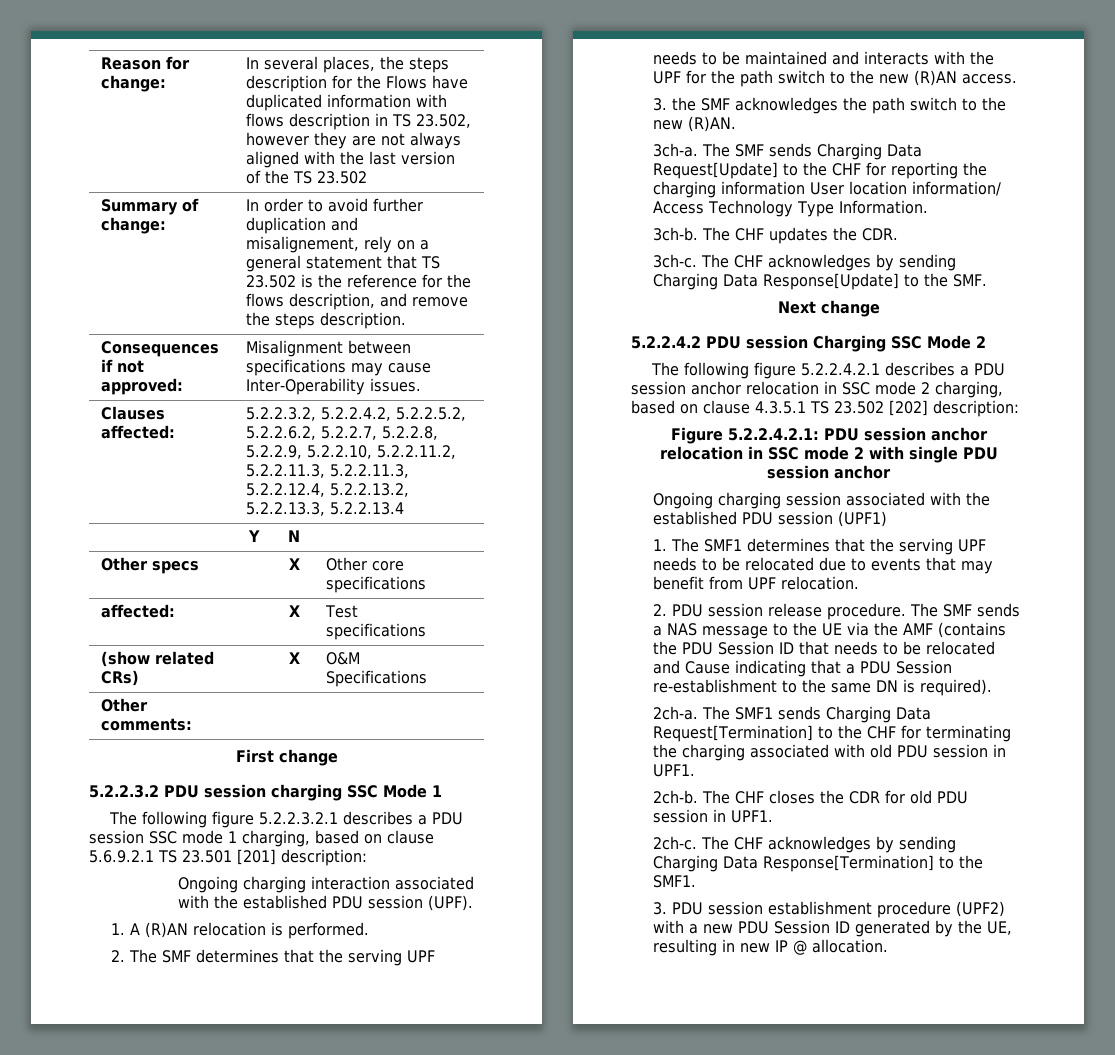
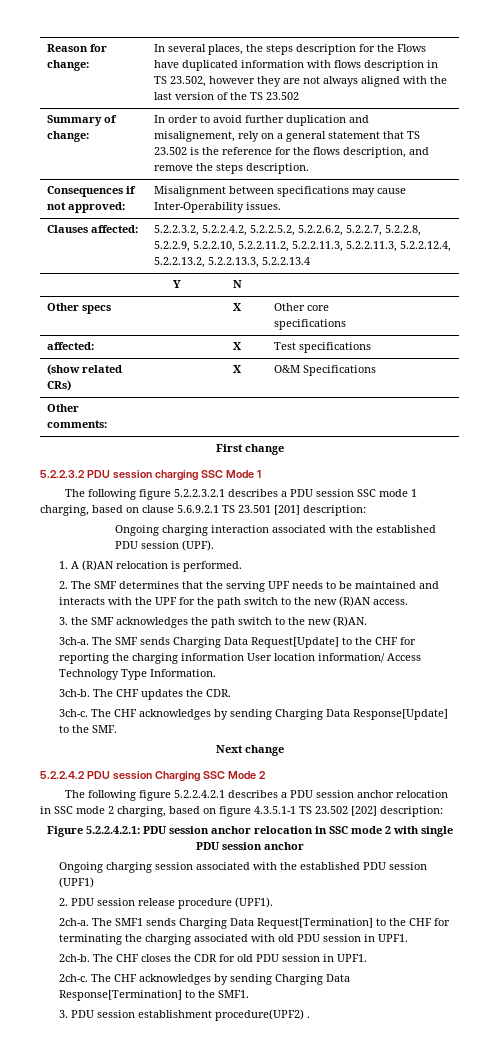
[703,400,806,414] clause 4.3.5.1 -> [219,806,296,817] figure 4.3.5.1-1
[653,538,987,555] [653,557,994,574] [653,576,860,590] [653,603,1021,620] [653,622,1007,639] [653,641,996,655] [653,660,953,677] [653,679,993,696] 1. The SMF1 determines that the serving UPF needs to be relocated due to events that may benefit from UPF relocation. // 2. PDU session release procedure. The SMF sends a NAS message to the UE via the AMF (contains the PDU Session ID that needs to be relocated and Cause indicating that a PDU Session re-establishment to the same DN is required). -> [58,897,273,909] 2. PDU session release procedure (UPF1).
[877,901,1006,918] [653,920,1013,937] [653,939,889,956] procedure (UPF2) with a new PDU Session ID generated by the UE, resulting in new IP @ allocation. -> [214,1009,310,1021] procedure(UPF2) .

